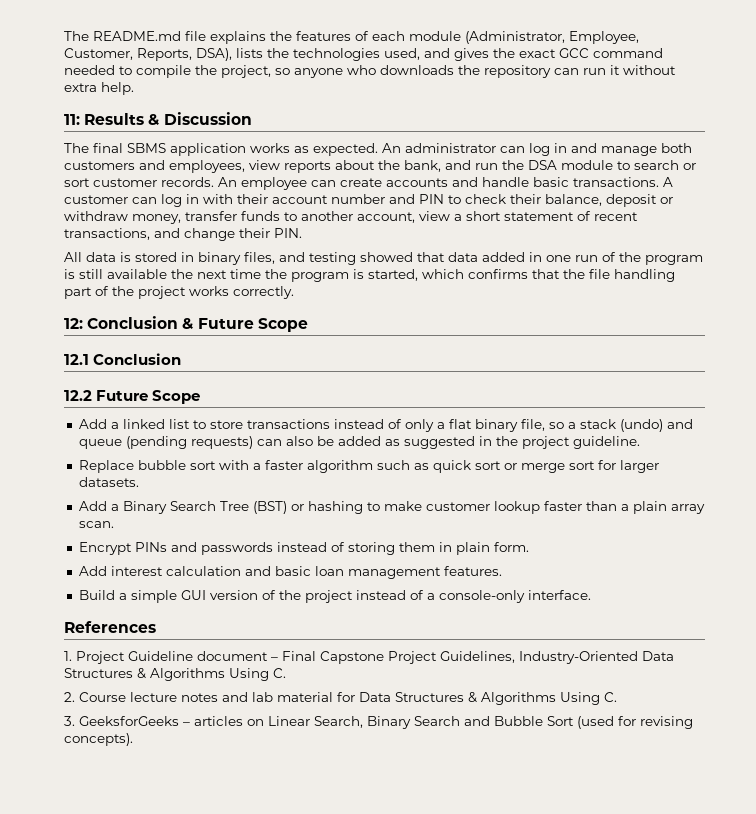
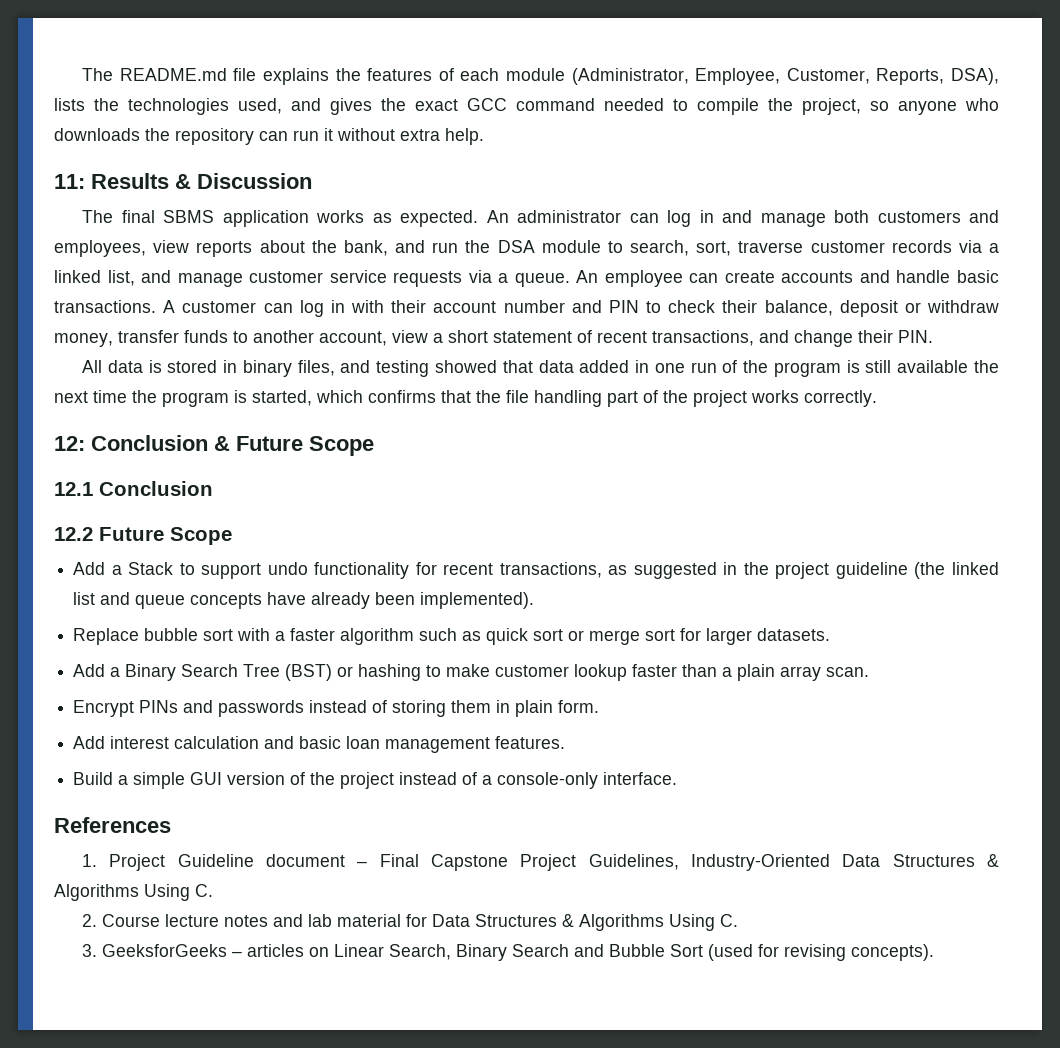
[634,160,696,170] [64,177,214,187] search or sort customer records. -> [630,240,999,256] [54,270,570,287] search, sort, traverse customer records via a linked list, and manage customer service requests via a queue.
[122,419,693,432] [78,436,381,449] linked list to store transactions instead of only a flat binary file, so a stack (undo) and queue (pending requests) can also be added -> [128,562,602,579] Stack to support undo functionality for recent transactions,
[572,436,640,449] guideline. -> [835,562,999,579] [73,592,535,609] guideline (the linked list and queue concepts have already been implemented).

